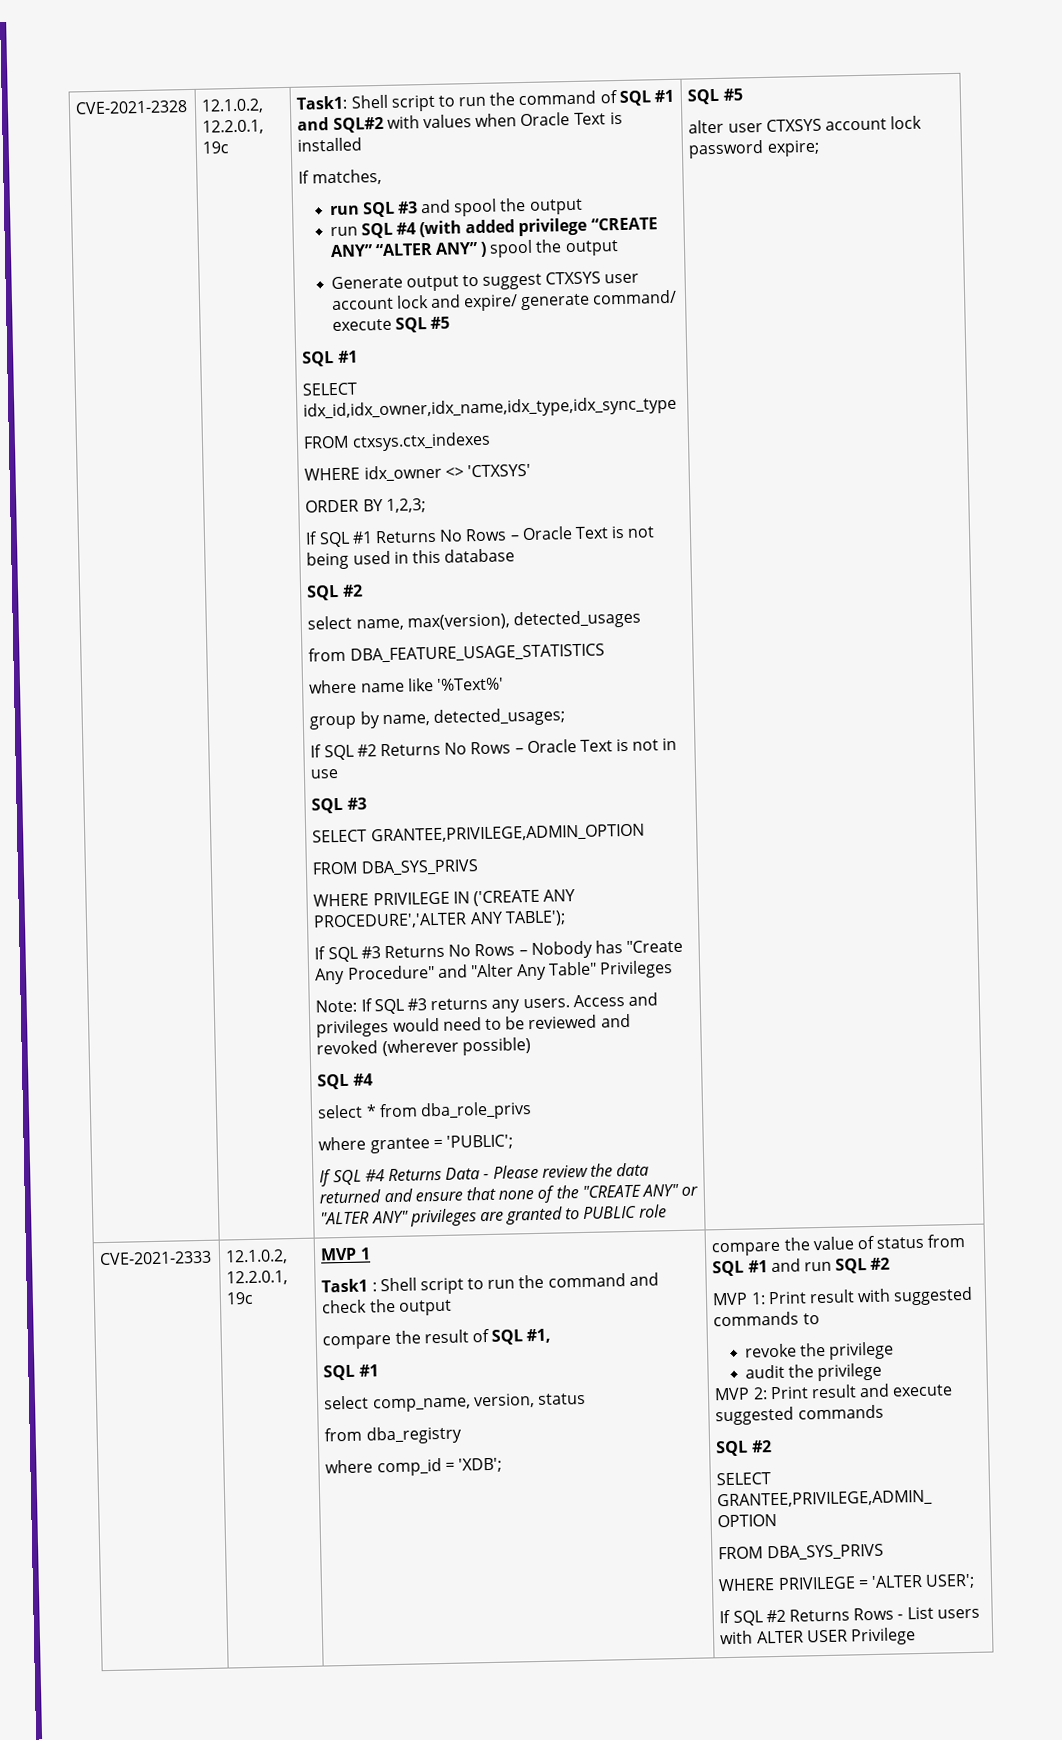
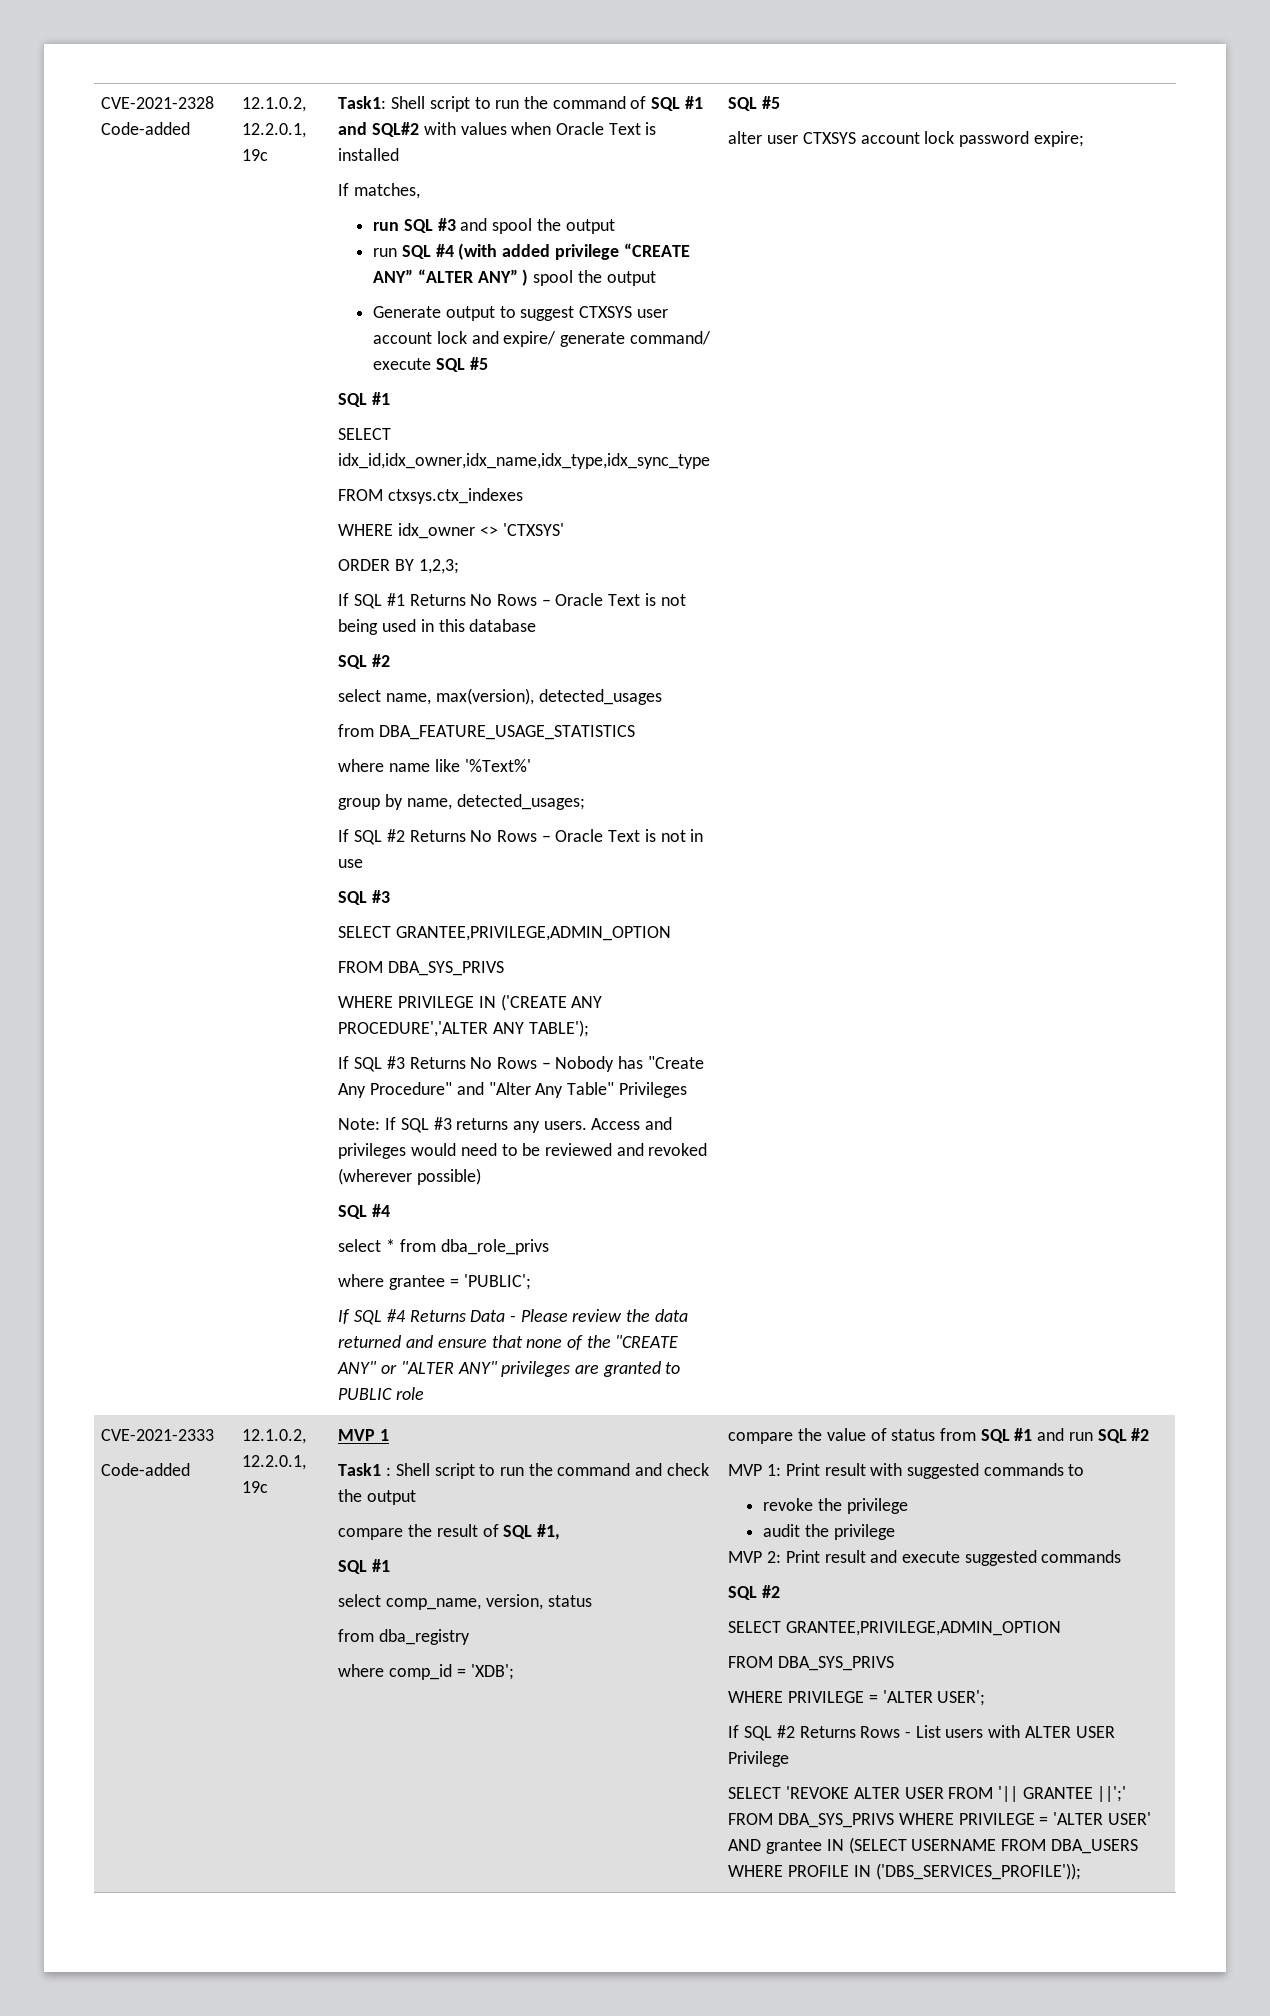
(189, 107) none -> [101,122,191,135] Code-added
(213, 1258) none -> [101,1463,191,1476] // Code-added
(916, 1636) none -> [728,1786,1127,1802] [728,1812,1151,1828] [728,1837,1138,1854] [728,1863,1081,1880] // SELECT 'REVOKE ALTER USER FROM '|| GRANTEE ||';' FROM DBA_SYS_PRIVS WHERE PRIVILEGE = 'ALTER USER' AND grantee IN (SELECT USERNAME FROM DBA_USERS WHERE PROFILE IN ('DBS_SERVICES_PROFILE'));

